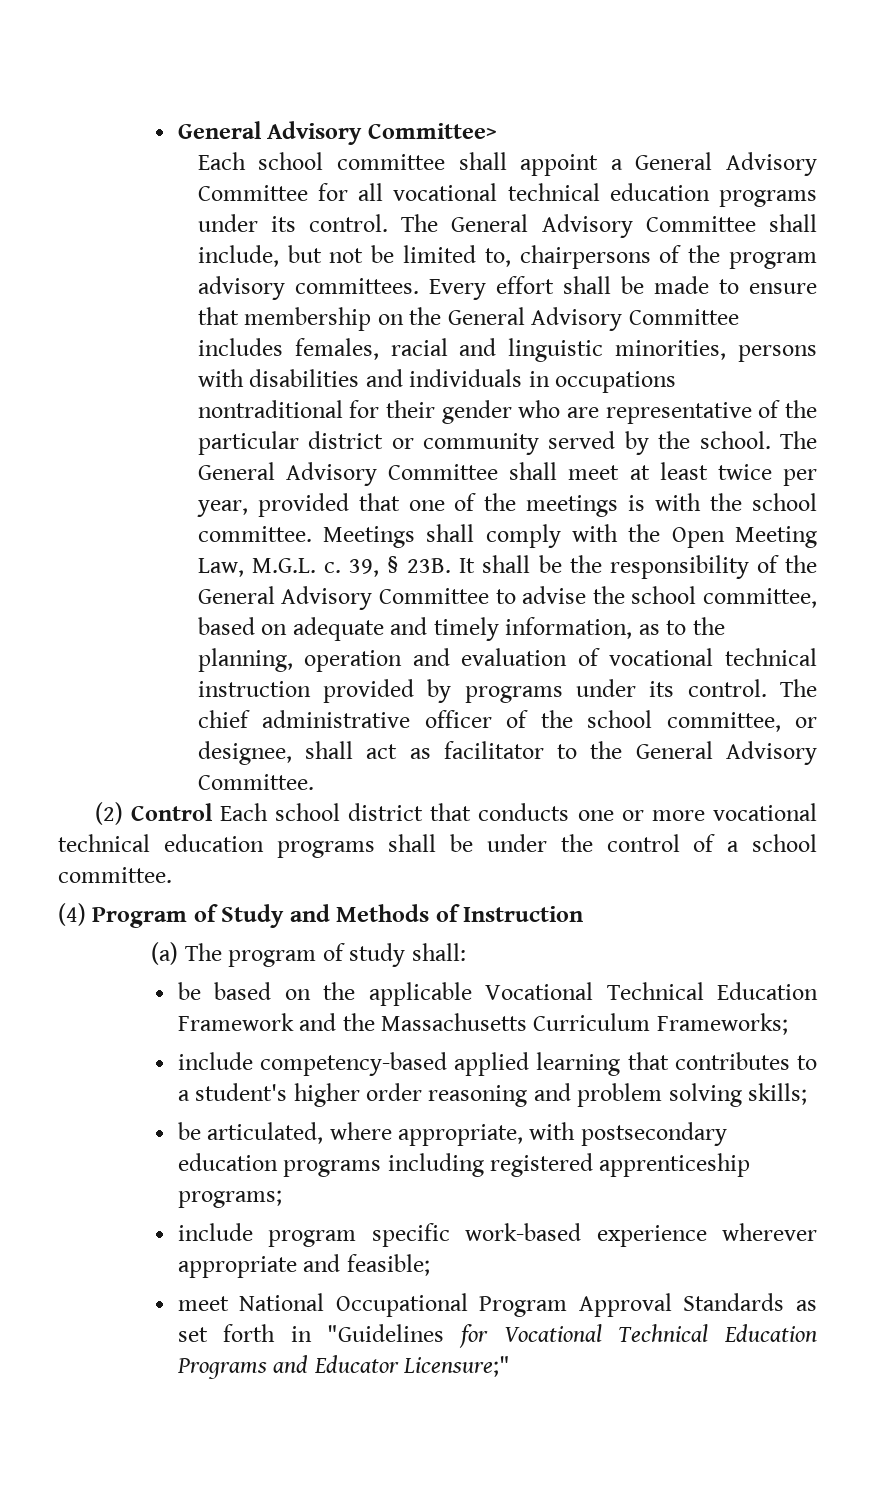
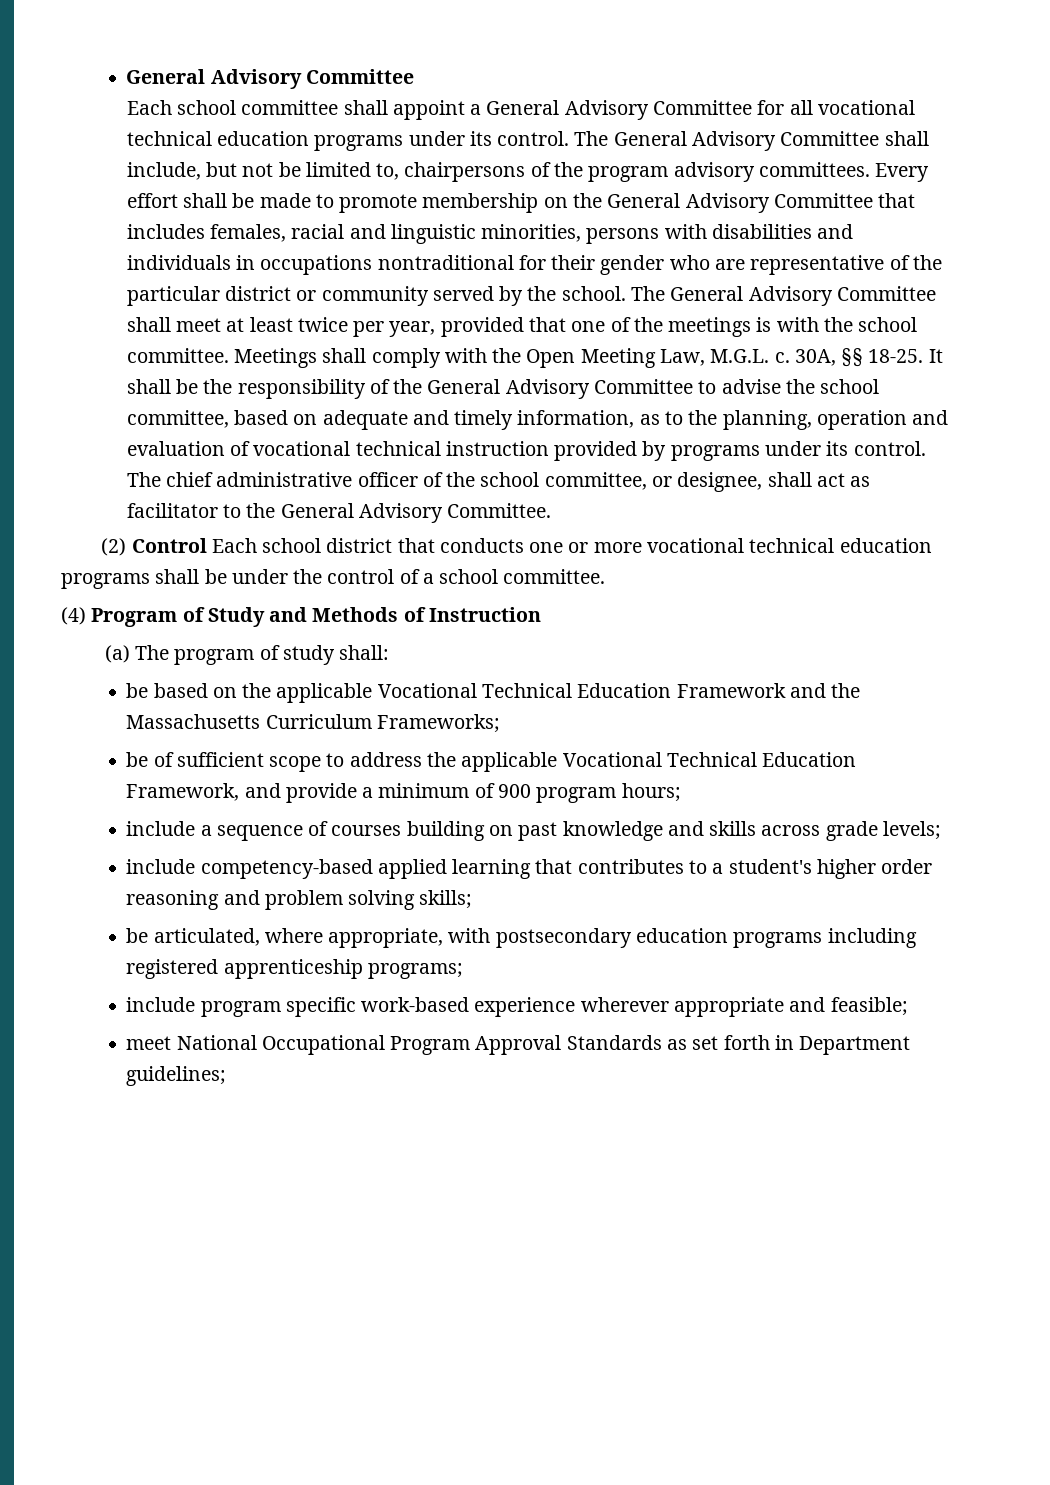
[177,121,497,145] General Advisory Committee> -> [126,69,414,89] General Advisory Committee
[748,283,817,294] [197,307,239,325] ensure that -> [339,194,418,213] promote
(739, 317) none -> [878,193,916,208] that
[349,556,452,577] 39, § 23B. -> [794,348,924,367] 30A, §§ 18-25.
(788, 1024) none -> [126,752,857,772] [126,783,681,803] [126,821,941,841] // be of sufficient scope to address the applicable Vocational Technical Education Framework, and provide a minimum of 900 program hours; // include a sequence of courses building on past knowledge and skills across grade levels;
[327,1324,817,1348] [176,1355,511,1379] "Guidelines for Vocational Technical Education Programs and Educator Licensure;" -> [799,1036,911,1055] [126,1066,227,1086] Department guidelines;

